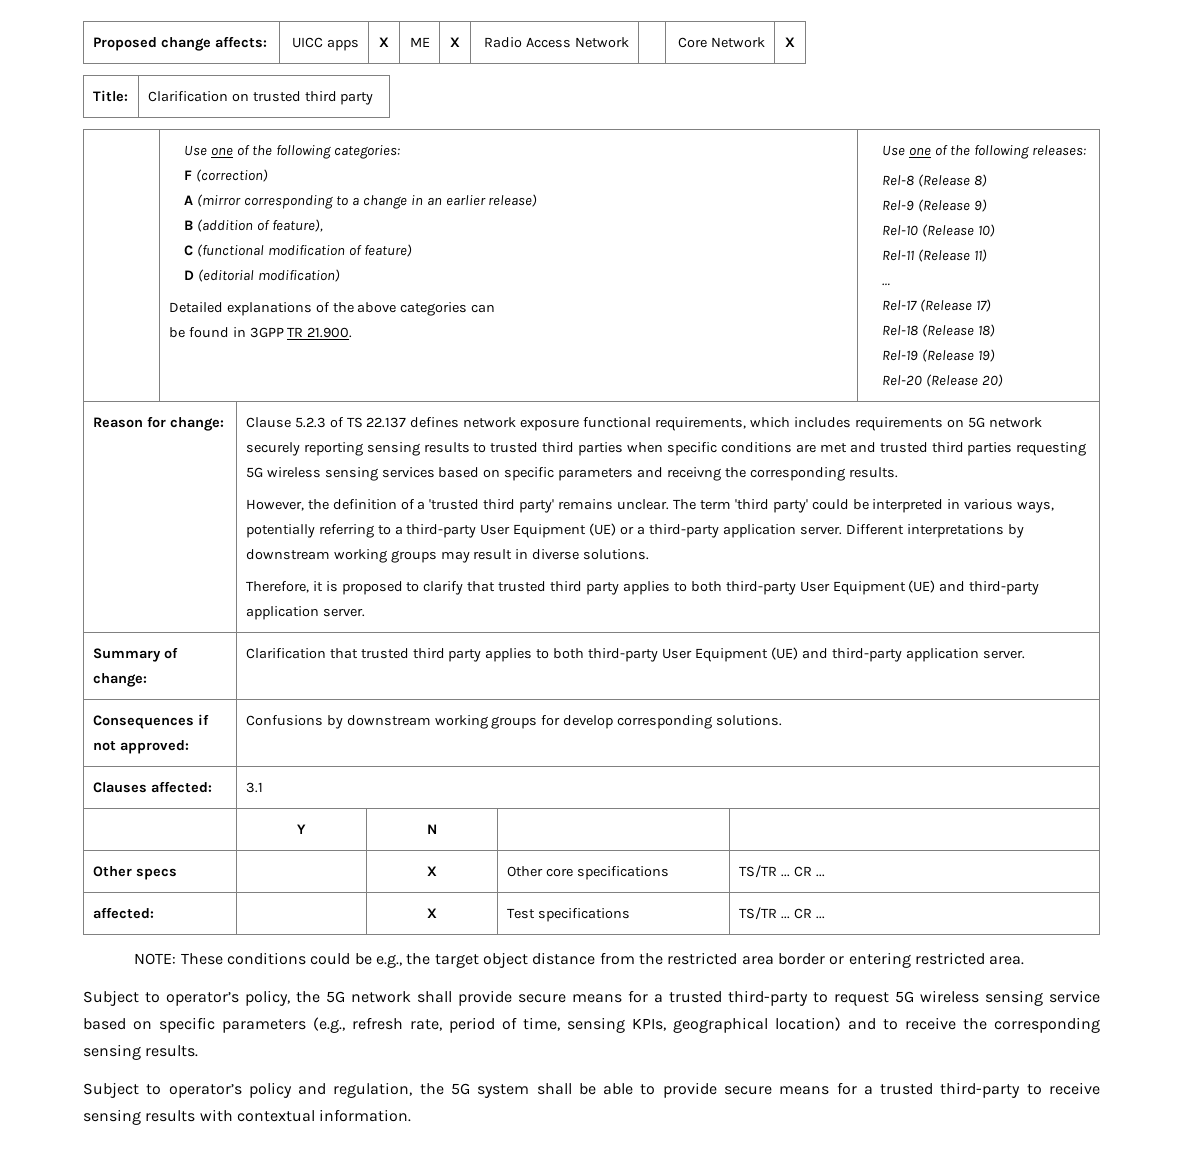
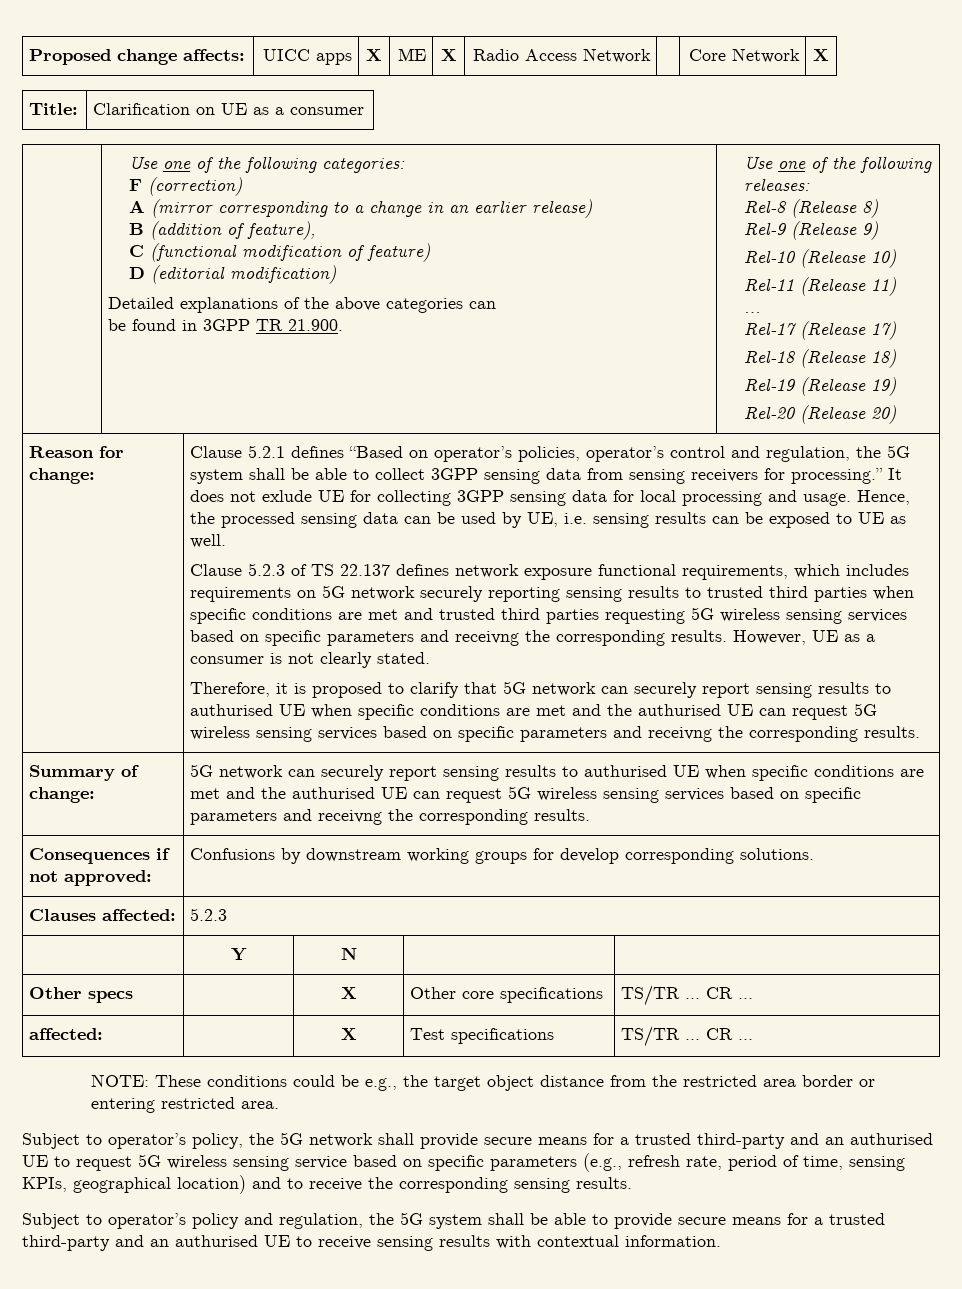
[252,91,374,105] trusted third party -> [221,103,365,115] UE as a consumer
(291, 422) none -> [248,445,911,462] [190,468,903,484] [190,490,911,506] [190,512,907,528] [190,534,227,548] [190,564,243,576] 5.2.1 defines “Based on operator’s policies, operator’s control and regulation, the 5G system shall be able to collect 3GPP sensing data from sensing receivers for processing.” It does not exlude UE for collecting 3GPP sensing data for local processing and usage. Hence, the processed sensing data can be used by UE, i.e. sensing results can be exposed to UE as well. // Clause
[245,499,1055,513] [245,523,1024,538] [245,549,650,563] // However, the definition of a 'trusted third party' remains unclear. The term 'third party' could be interpreted in various ways, potentially referring to a third-party User Equipment (UE) or a third-party application server. Different interpretations by downstream working groups may result in diverse solutions. -> [733,630,876,645] [190,652,431,668] However, UE as a consumer is not clearly stated.
[498,580,1040,595] [245,606,365,620] [92,647,178,662] [92,673,147,687] [245,647,1025,662] trusted third party applies to both third-party User Equipment (UE) and third-party application server. // Summary of change: | Clarification that trusted third party applies to both third-party User Equipment (UE) and third-party application server. -> [503,681,892,698] [190,703,878,720] [190,726,921,742] [29,765,140,781] [29,787,96,803] [190,764,925,781] [190,786,862,803] [190,809,591,825] 5G network can securely report sensing results to authurised UE when specific conditions are met and the authurised UE can request 5G wireless sensing services based on specific parameters and receivng the corresponding results. // Summary of change: | 5G network can securely report sensing results to authurised UE when specific conditions are met and the authurised UE can request 5G wireless sensing services based on specific parameters and receivng the corresponding results.
[245,782,263,793] 3.1 -> [190,908,228,921] 5.2.3
(808, 998) none -> [790,1133,933,1145] [22,1155,48,1167] and an authurised UE
(1021, 1090) none -> [115,1235,290,1247] and an authurised UE

